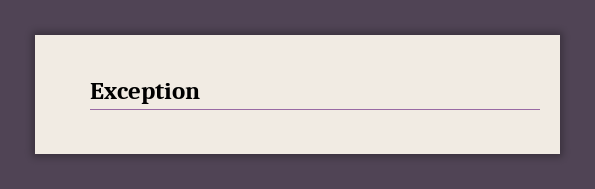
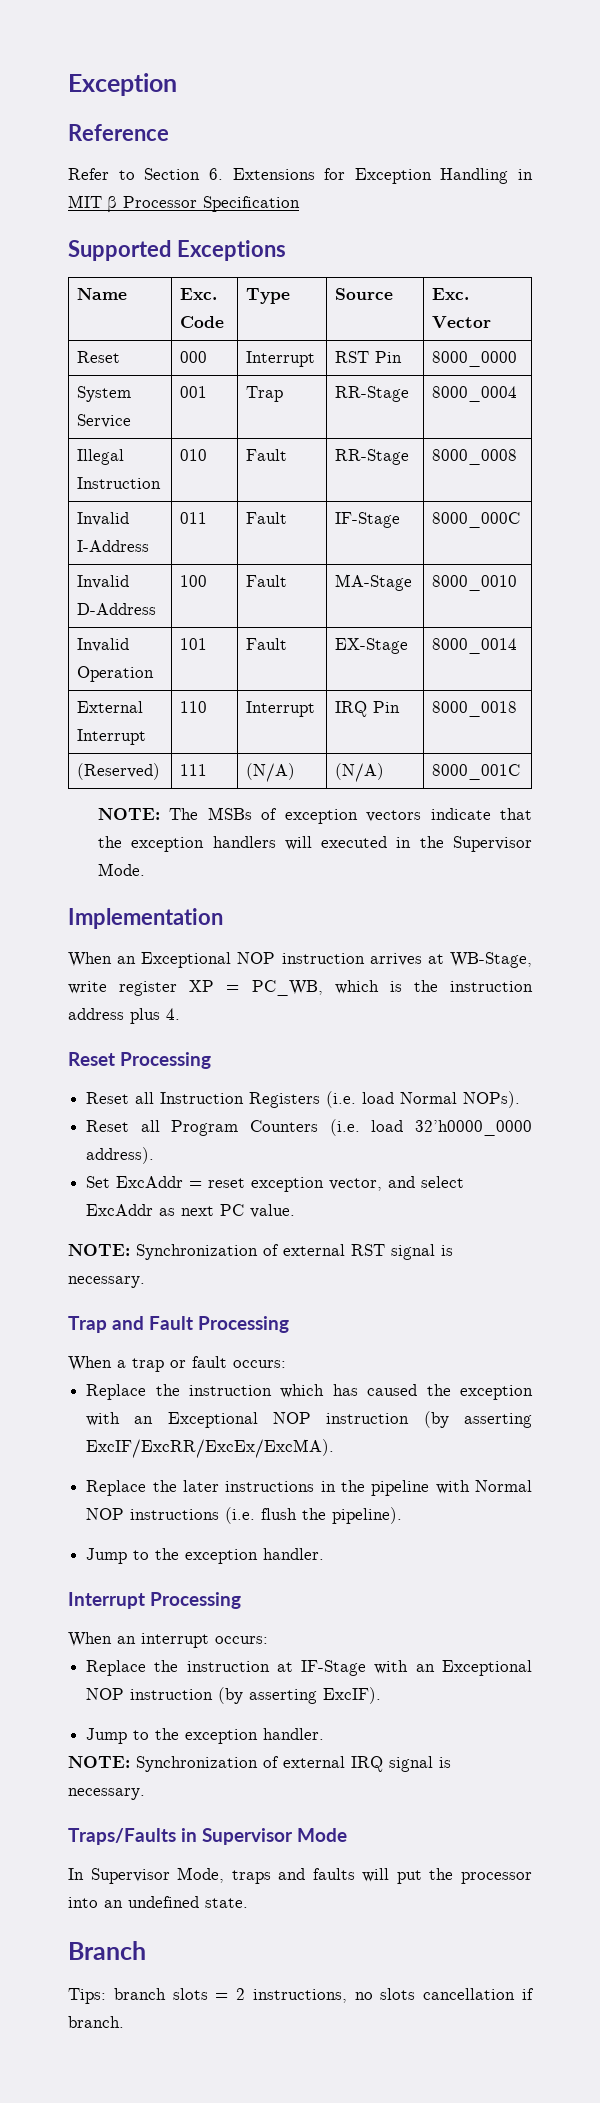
[90,83,200,104] Exception -> [68,73,177,96] [68,124,169,141] [68,168,533,184] [68,195,300,213] [68,240,286,261] [77,288,128,300] [180,288,218,300] [180,316,225,328] [246,288,291,304] [335,288,394,300] [432,288,470,300] [432,316,492,328] [77,351,121,363] [180,351,208,363] [246,351,316,367] [335,351,403,363] [432,351,518,367] [77,386,132,402] [77,414,132,428] [180,386,208,398] [246,386,284,402] [335,386,410,402] [432,386,518,402] [77,449,125,465] [77,477,162,489] [180,449,208,461] [246,449,288,461] [335,449,410,465] [432,449,518,465] [77,512,130,526] [77,540,150,552] [180,512,208,524] [246,512,288,524] [335,512,401,528] [432,512,521,528] [77,575,130,589] [77,603,157,615] [180,575,208,587] [246,575,288,587] [335,574,413,591] [432,575,518,591] [77,638,130,652] [77,666,155,682] [180,638,208,650] [246,638,288,650] [335,638,409,654] [432,638,518,654] [77,701,144,713] [77,729,147,745] [180,701,208,713] [246,701,316,717] [335,701,401,717] [432,701,518,717] [77,763,161,780] [180,764,208,776] [246,763,296,782] [335,763,385,782] [432,764,521,780] [97,807,532,824] [97,836,532,852] [97,863,145,876] [68,908,223,929] [68,952,532,968] [68,980,533,996] [68,1008,180,1024] [68,1052,211,1069] [86,1091,521,1108] [86,1119,532,1136] [86,1147,155,1164] [86,1176,465,1192] [86,1204,296,1218] [68,1244,453,1260] [68,1276,145,1288] [68,1316,289,1333] [68,1356,286,1372] [86,1384,533,1400] [86,1411,532,1428] [86,1439,335,1458] [86,1480,532,1496] [86,1507,403,1524] [86,1548,325,1564] [68,1592,241,1609] [68,1632,268,1648] [86,1660,532,1676] [86,1687,382,1704] [86,1728,325,1744] [68,1756,451,1772] [68,1788,145,1800] [68,1828,347,1845] [68,1867,532,1884] [68,1896,248,1908] [68,1941,146,1960] [68,1988,534,2004] [68,2016,124,2028] Exception // Reference // Refer to Section 6. Extensions for Exception Handling in MIT β Processor Specification // Supported Exceptions // Name | Exc. Code | Type | Source | Exc. Vector // Reset | 000 | Interrupt | RST Pin | 8000_0000 // System Service | 001 | Trap | RR-Stage | 8000_0004 // Illegal Instruction | 010 | Fault | RR-Stage | 8000_0008 // Invalid I-Address | 011 | Fault | IF-Stage | 8000_000C // Invalid D-Address | 100 | Fault | MA-Stage | 8000_0010 // Invalid Operation | 101 | Fault | EX-Stage | 8000_0014 // External Interrupt | 110 | Interrupt | IRQ Pin | 8000_0018 // (Reserved) | 111 | (N/A) | (N/A) | 8000_001C // NOTE: The MSBs of exception vectors indicate that the exception handlers will executed in the Supervisor Mode. // Implementation // When an Exceptional NOP instruction arrives at WB-Stage, write register XP = PC_WB, which is the instruction address plus 4. // Reset Processing // Reset all Instruction Registers (i.e. load Normal NOPs). // Reset all Program Counters (i.e. load 32’h0000_0000 address). // Set ExcAddr = reset exception vector, and select ExcAddr as next PC value. // NOTE: Synchronization of external RST signal is necessary. // Trap and Fault Processing // When a trap or fault occurs: // Replace the instruction which has caused the exception with an Exceptional NOP instruction (by asserting ExcIF/ExcRR/ExcEx/ExcMA). // Replace the later instructions in the pipeline with Normal NOP instructions (i.e. flush the pipeline). // Jump to the exception handler. // Interrupt Processing // When an interrupt occurs: // Replace the instruction at IF-Stage with an Exceptional NOP instruction (by asserting ExcIF). // Jump to the exception handler. // NOTE: Synchronization of external IRQ signal is necessary. // Traps/Faults in Supervisor Mode // In Supervisor Mode, traps and faults will put the processor into an undefined state. // Branch // Tips: branch slots = 2 instructions, no slots cancellation if branch.

